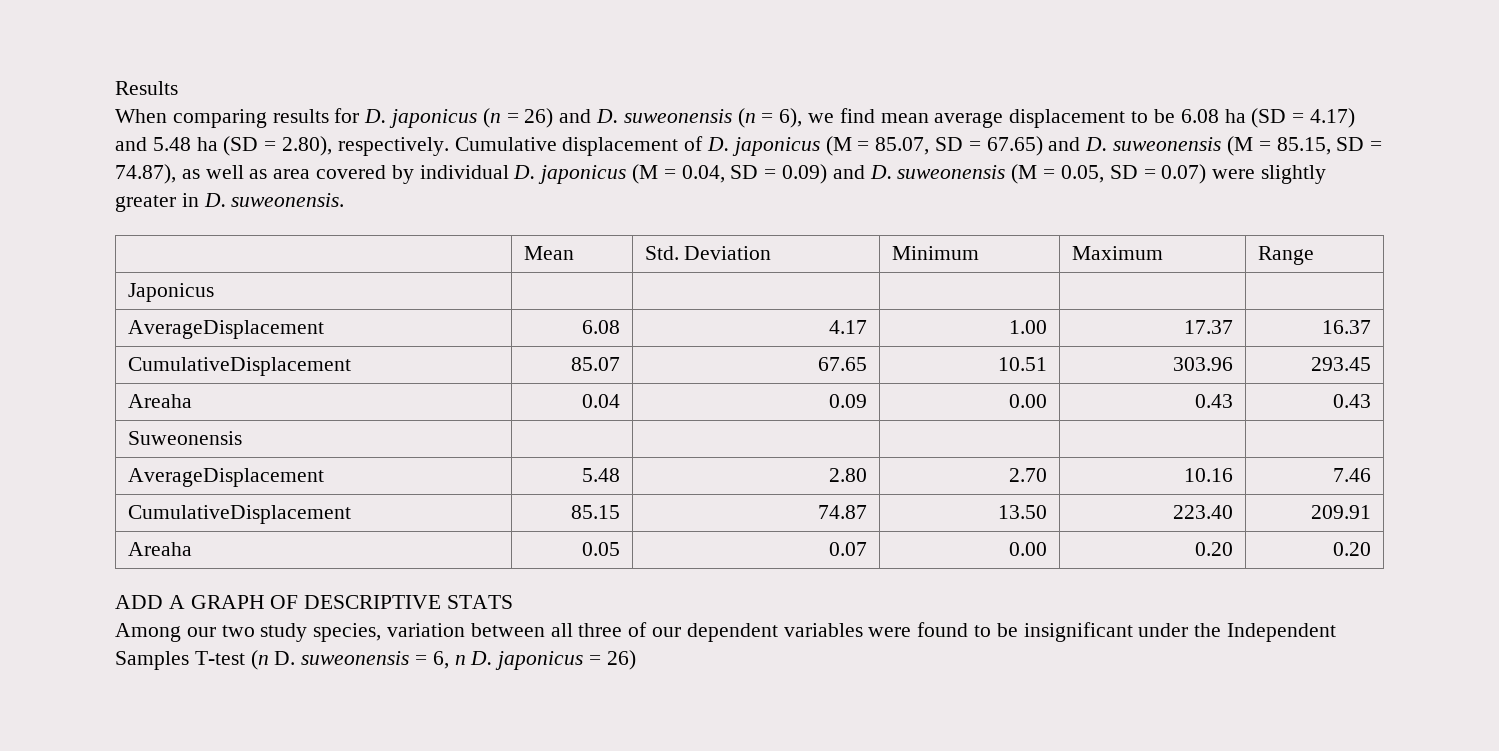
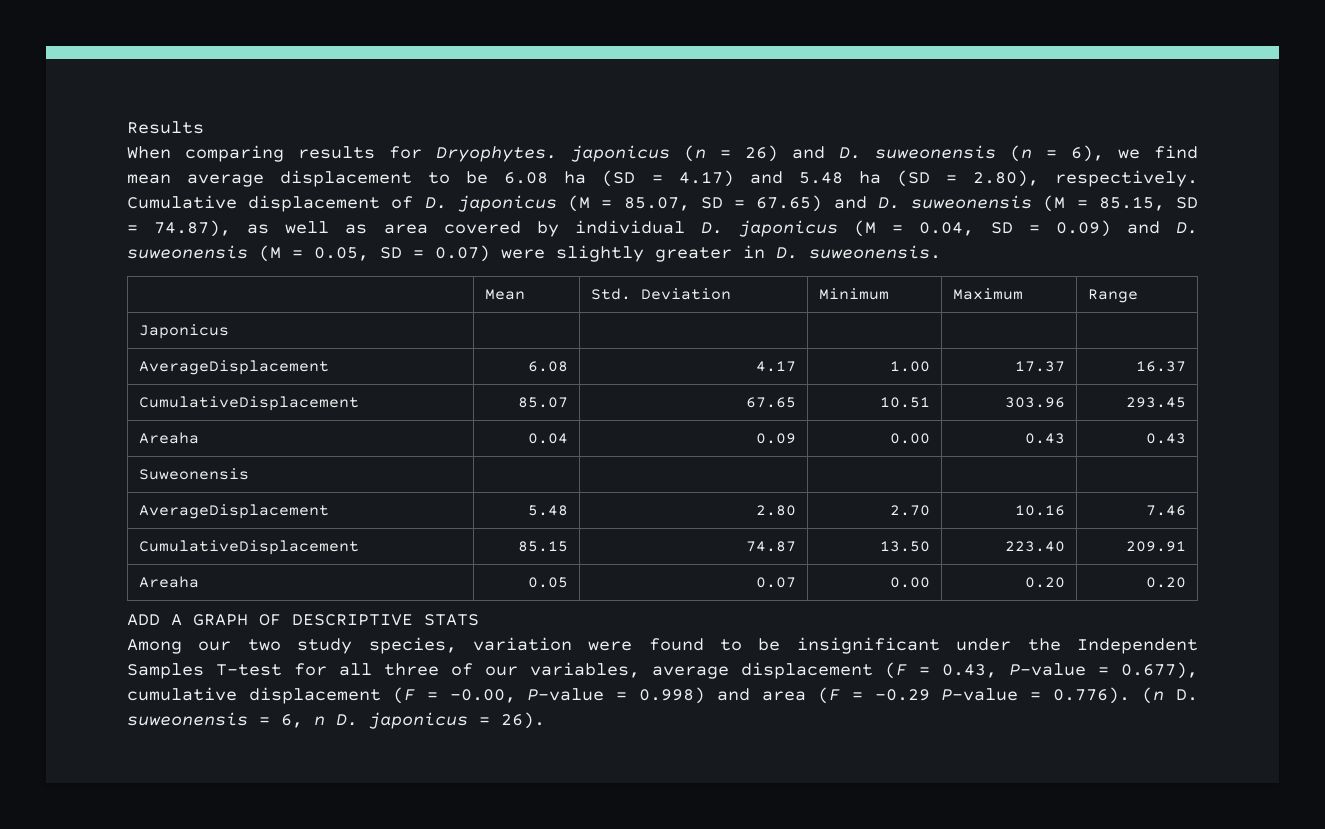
[364,109,387,123] D. -> [436,146,557,162] Dryophytes.
[470,622,863,642] between all three of our dependent variables -> (572, 644) none
(245, 658) none -> [294,662,1198,679] [127,687,1131,704] for all three of our variables, average displacement (F = 0.43, P-value = 0.677), cumulative displacement (F = -0.00, P-value = 0.998) and area (F = -0.29 P-value = 0.776).
[606,650,636,670] 26) -> [501,712,545,729] 26).

